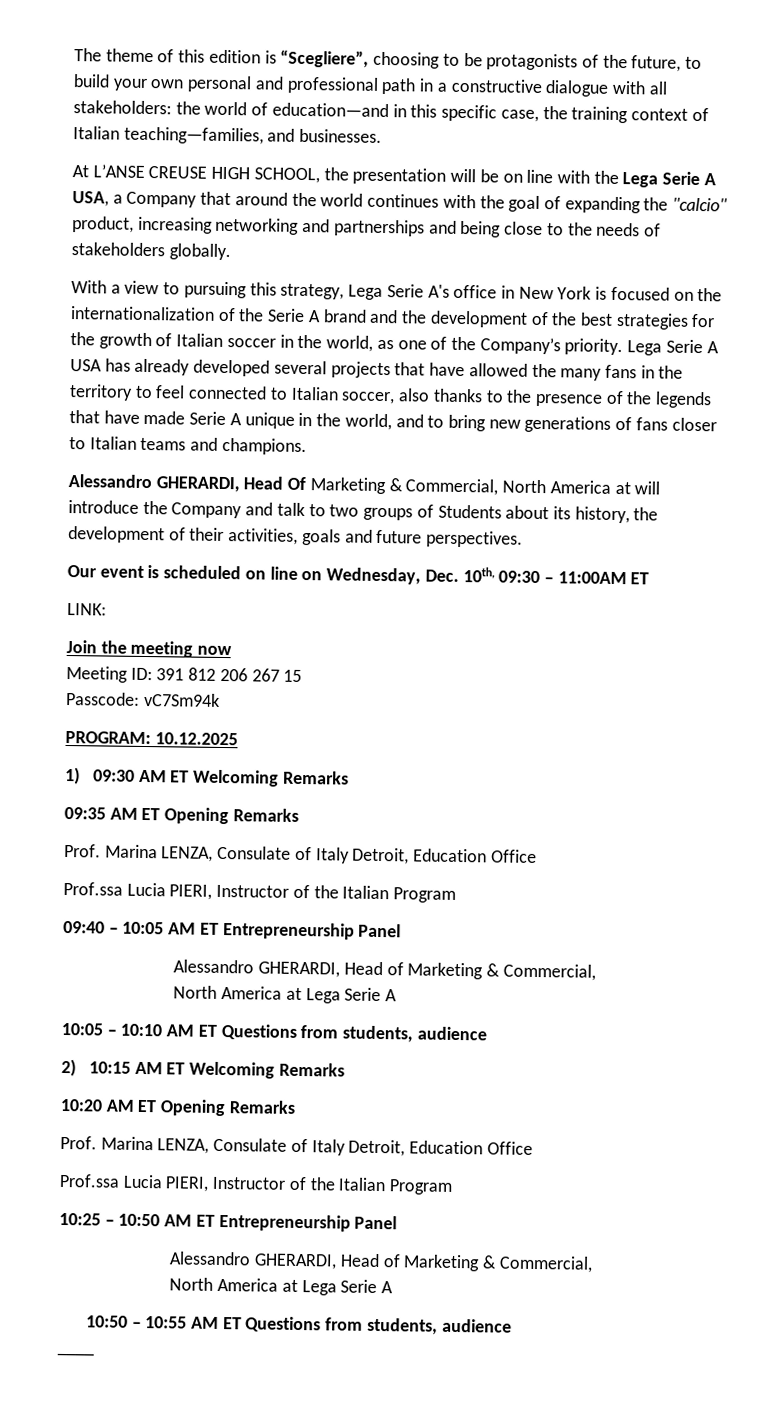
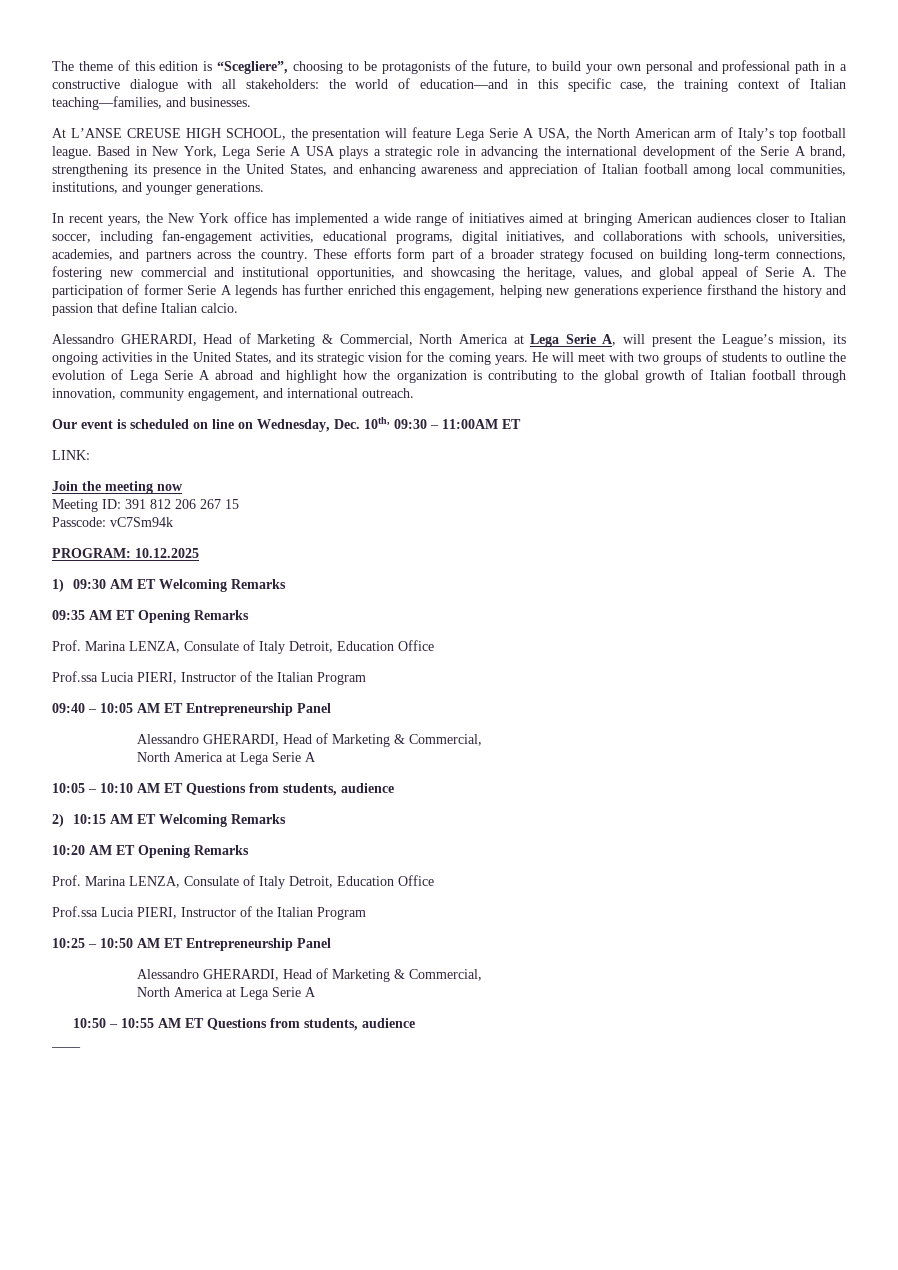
[479,169,716,188] [72,191,729,214] [72,216,661,238] [71,242,231,261] [71,280,723,302] [70,306,716,330] [70,332,719,356] [70,358,684,381] [69,384,713,409] [69,410,717,433] [69,436,307,456] [68,474,307,493] be on line with the Lega Serie A USA, a Company that around the world continues with the goal of expanding the "calcio" product, increasing networking and partnerships and being close to the needs of stakeholders globally. // With a view to pursuing this strategy, Lega Serie A's office in New York is focused on the internationalization of the Serie A brand and the development of the best strategies for the growth of Italian soccer in the world, as one of the Company’s priority. Lega Serie A USA has already developed several projects that have allowed the many fans in the territory to feel connected to Italian soccer, also thanks to the presence of the legends that have made Serie A unique in the world, and to bring new generations of fans closer to Italian teams and champions. // Alessandro GHERARDI, Head Of -> [412,127,846,141] [52,145,847,159] [52,163,847,177] [52,182,264,195] [52,212,846,226] [52,230,846,244] [52,248,847,262] [52,266,847,280] [52,284,847,298] [52,302,238,316] [52,333,251,346] feature Lega Serie A USA, the North American arm of Italy’s top football league. Based in New York, Lega Serie A USA plays a strategic role in advancing the international development of the Serie A brand, strengthening its presence in the United States, and enhancing awareness and appreciation of Italian football among local communities, institutions, and younger generations. // In recent years, the New York office has implemented a wide range of initiatives aimed at bringing American audiences closer to Italian soccer, including fan-engagement activities, educational programs, digital initiatives, and collaborations with schools, universities, academies, and partners across the country. These efforts form part of a broader strategy focused on building long-term connections, fostering new commercial and institutional opportunities, and showcasing the heritage, values, and global appeal of Serie A. The participation of former Serie A legends has further enriched this engagement, helping new generations experience firsthand the history and passion that define Italian calcio. // Alessandro GHERARDI, Head of
[634,481,661,495] [68,500,659,524] [68,526,524,548] will introduce the Company and talk to two groups of Students about its history, the development of their activities, goals and future perspectives. -> [530,334,846,347] [52,351,846,365] [52,369,846,383] [52,388,414,401] Lega Serie A, will present the League’s mission, its ongoing activities in the United States, and its strategic vision for the coming years. He will meet with two groups of students to outline the evolution of Lega Serie A abroad and highlight how the organization is contributing to the global growth of Italian football through innovation, community engagement, and international outreach.

